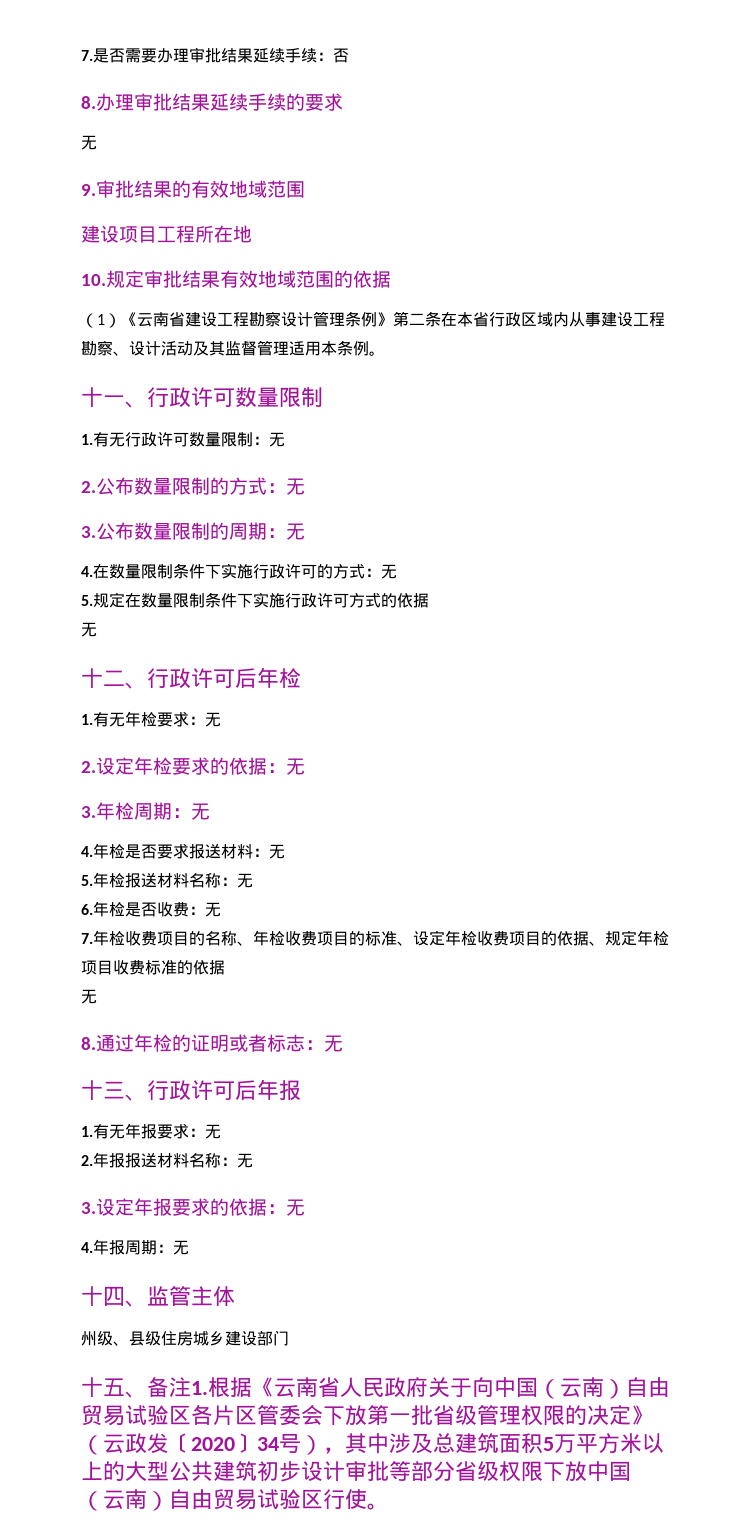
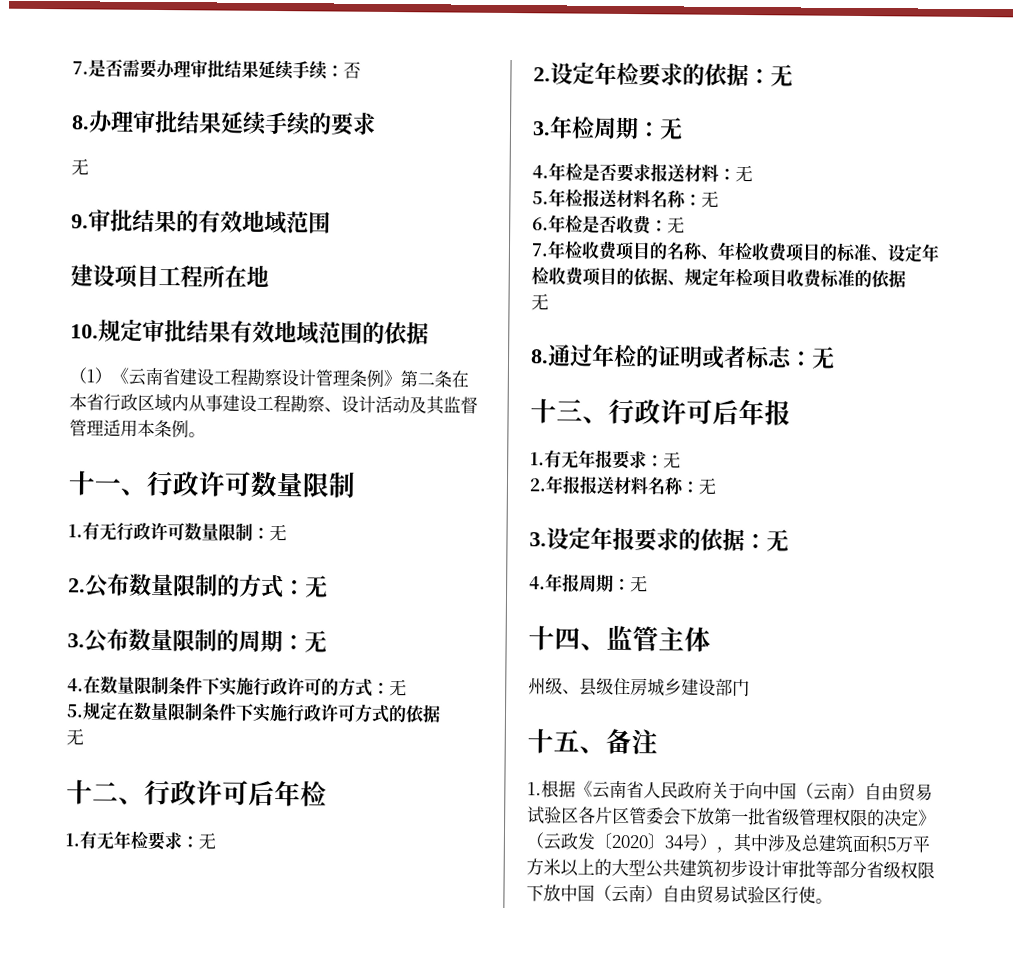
(191, 1387) none -> (658, 742) //

